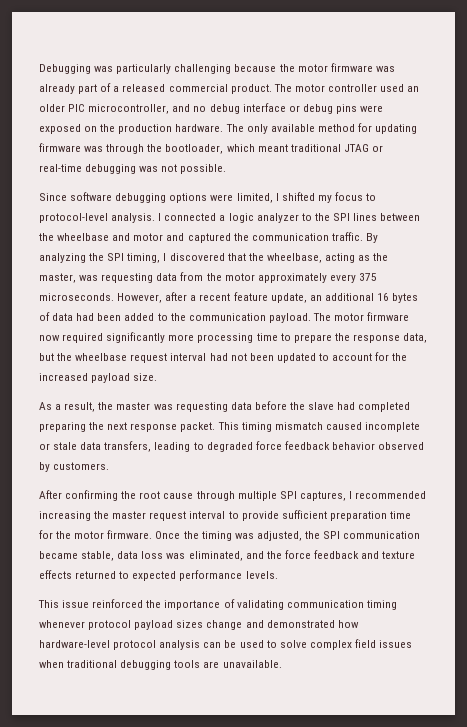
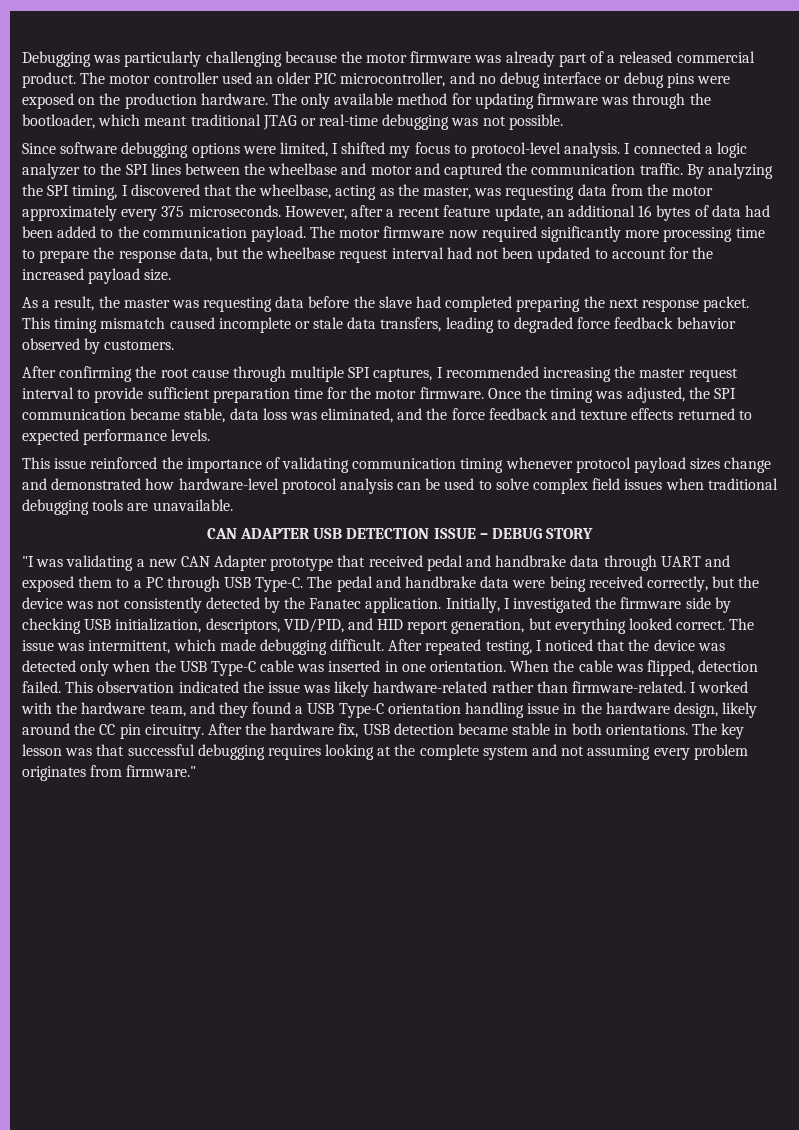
(282, 664) none -> [206,528,594,539] [22,555,730,571] [22,576,760,592] [22,597,731,613] [22,618,755,634] [22,639,725,655] [22,660,759,676] [22,681,749,697] [21,702,758,718] [22,723,745,739] [22,744,748,760] [22,765,197,781] // CAN ADAPTER USB DETECTION ISSUE – DEBUG STORY // "I was validating a new CAN Adapter prototype that received pedal and handbrake data through UART and exposed them to a PC through USB Type-C. The pedal and handbrake data were being received correctly, but the device was not consistently detected by the Fanatec application. Initially, I investigated the firmware side by checking USB initialization, descriptors, VID/PID, and HID report generation, but everything looked correct. The issue was intermittent, which made debugging difficult. After repeated testing, I noticed that the device was detected only when the USB Type-C cable was inserted in one orientation. When the cable was flipped, detection failed. This observation indicated the issue was likely hardware-related rather than firmware-related. I worked with the hardware team, and they found a USB Type-C orientation handling issue in the hardware design, likely around the CC pin circuitry. After the hardware fix, USB detection became stable in both orientations. The key lesson was that successful debugging requires looking at the complete system and not assuming every problem originates from firmware."

